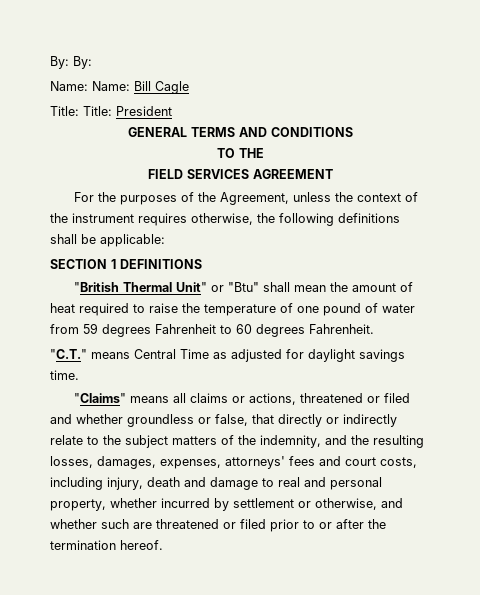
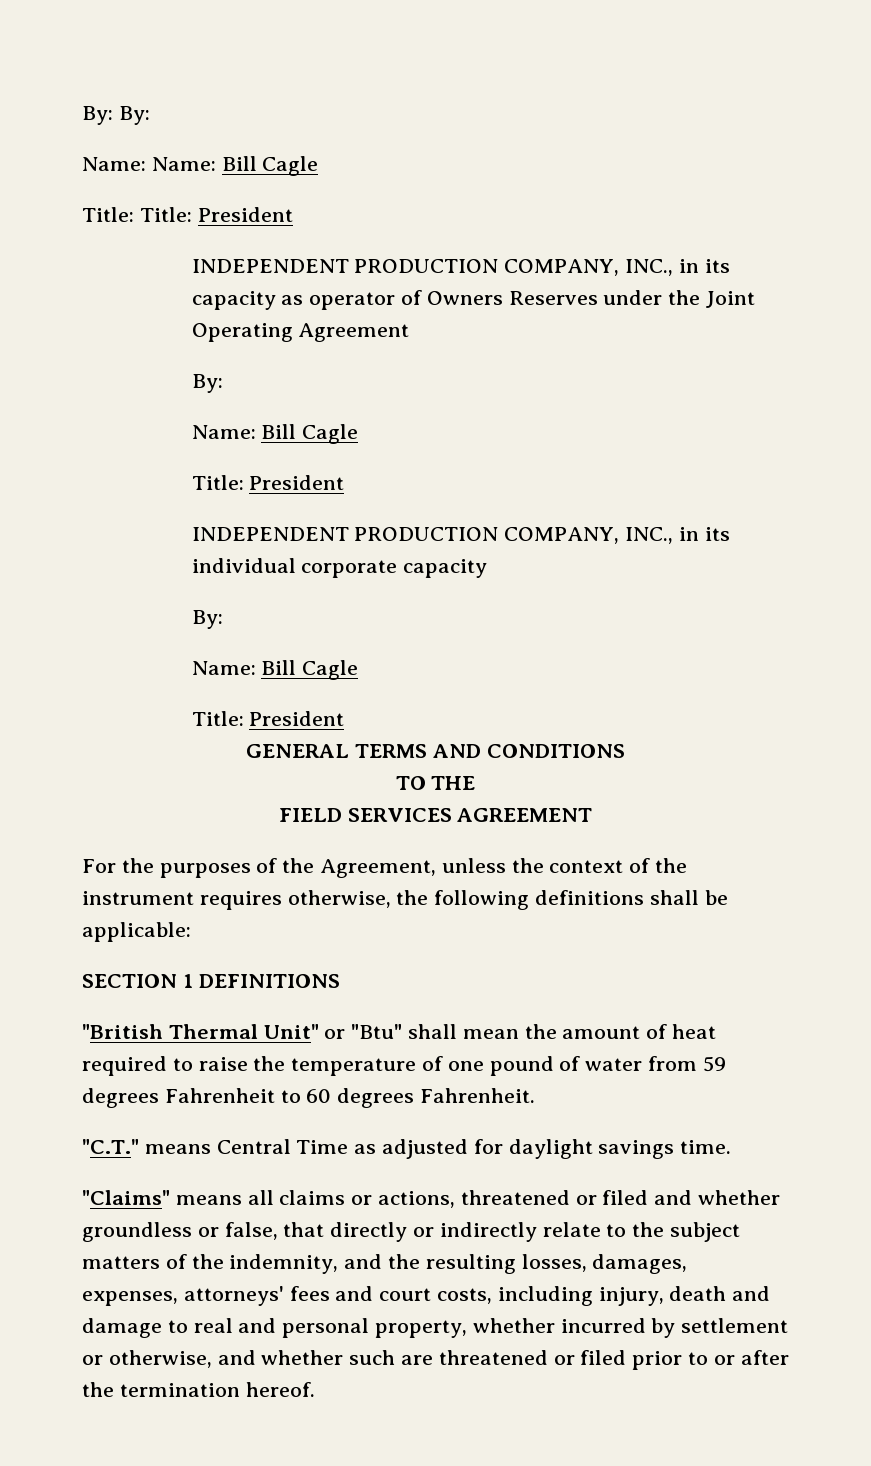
(172, 111) none -> [191,259,730,276] [191,290,756,310] [191,323,410,342] [191,374,223,393] [191,424,359,444] [191,475,345,490] [191,527,730,544] [191,558,488,578] [191,610,223,629] [191,660,359,680] [191,711,345,726] // INDEPENDENT PRODUCTION COMPANY, INC., in its capacity as operator of Owners Reserves under the Joint Operating Agreement // By: // Name: Bill Cagle // Title: President // INDEPENDENT PRODUCTION COMPANY, INC., in its individual corporate capacity // By: // Name: Bill Cagle // Title: President

